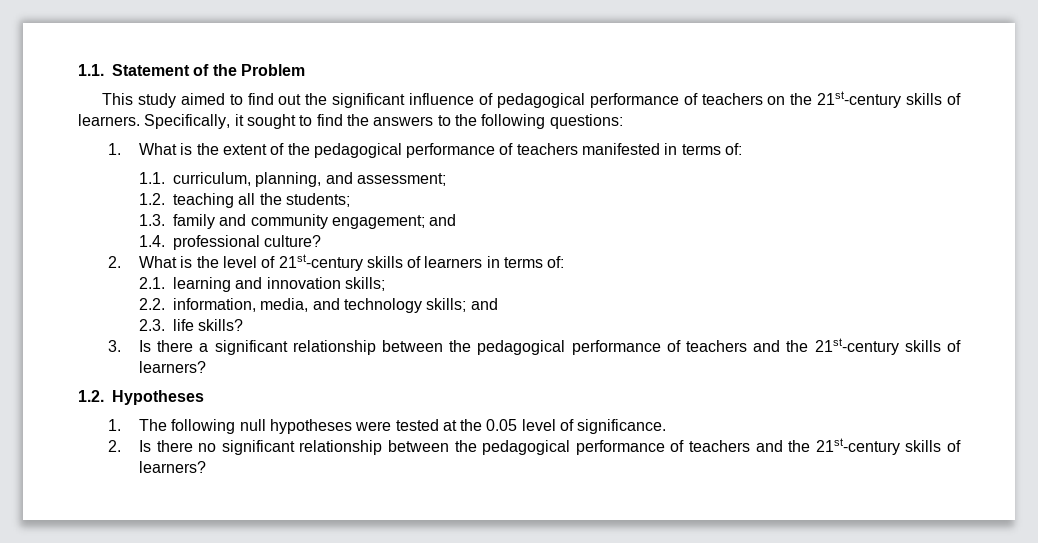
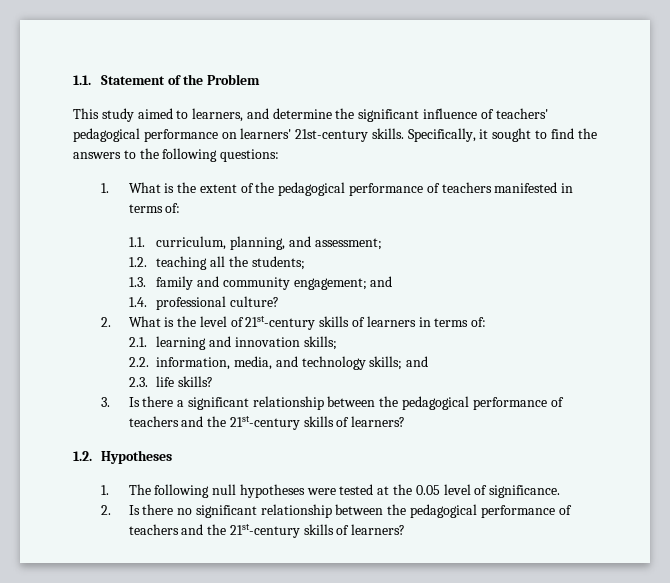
[247,93,302,105] find out -> [192,108,332,122] learners, and determine
[496,91,962,108] [78,114,140,126] pedagogical performance of teachers on the 21st-century skills of learners. -> [495,108,548,119] [73,128,404,142] teachers' pedagogical performance on learners' 21st-century skills.

